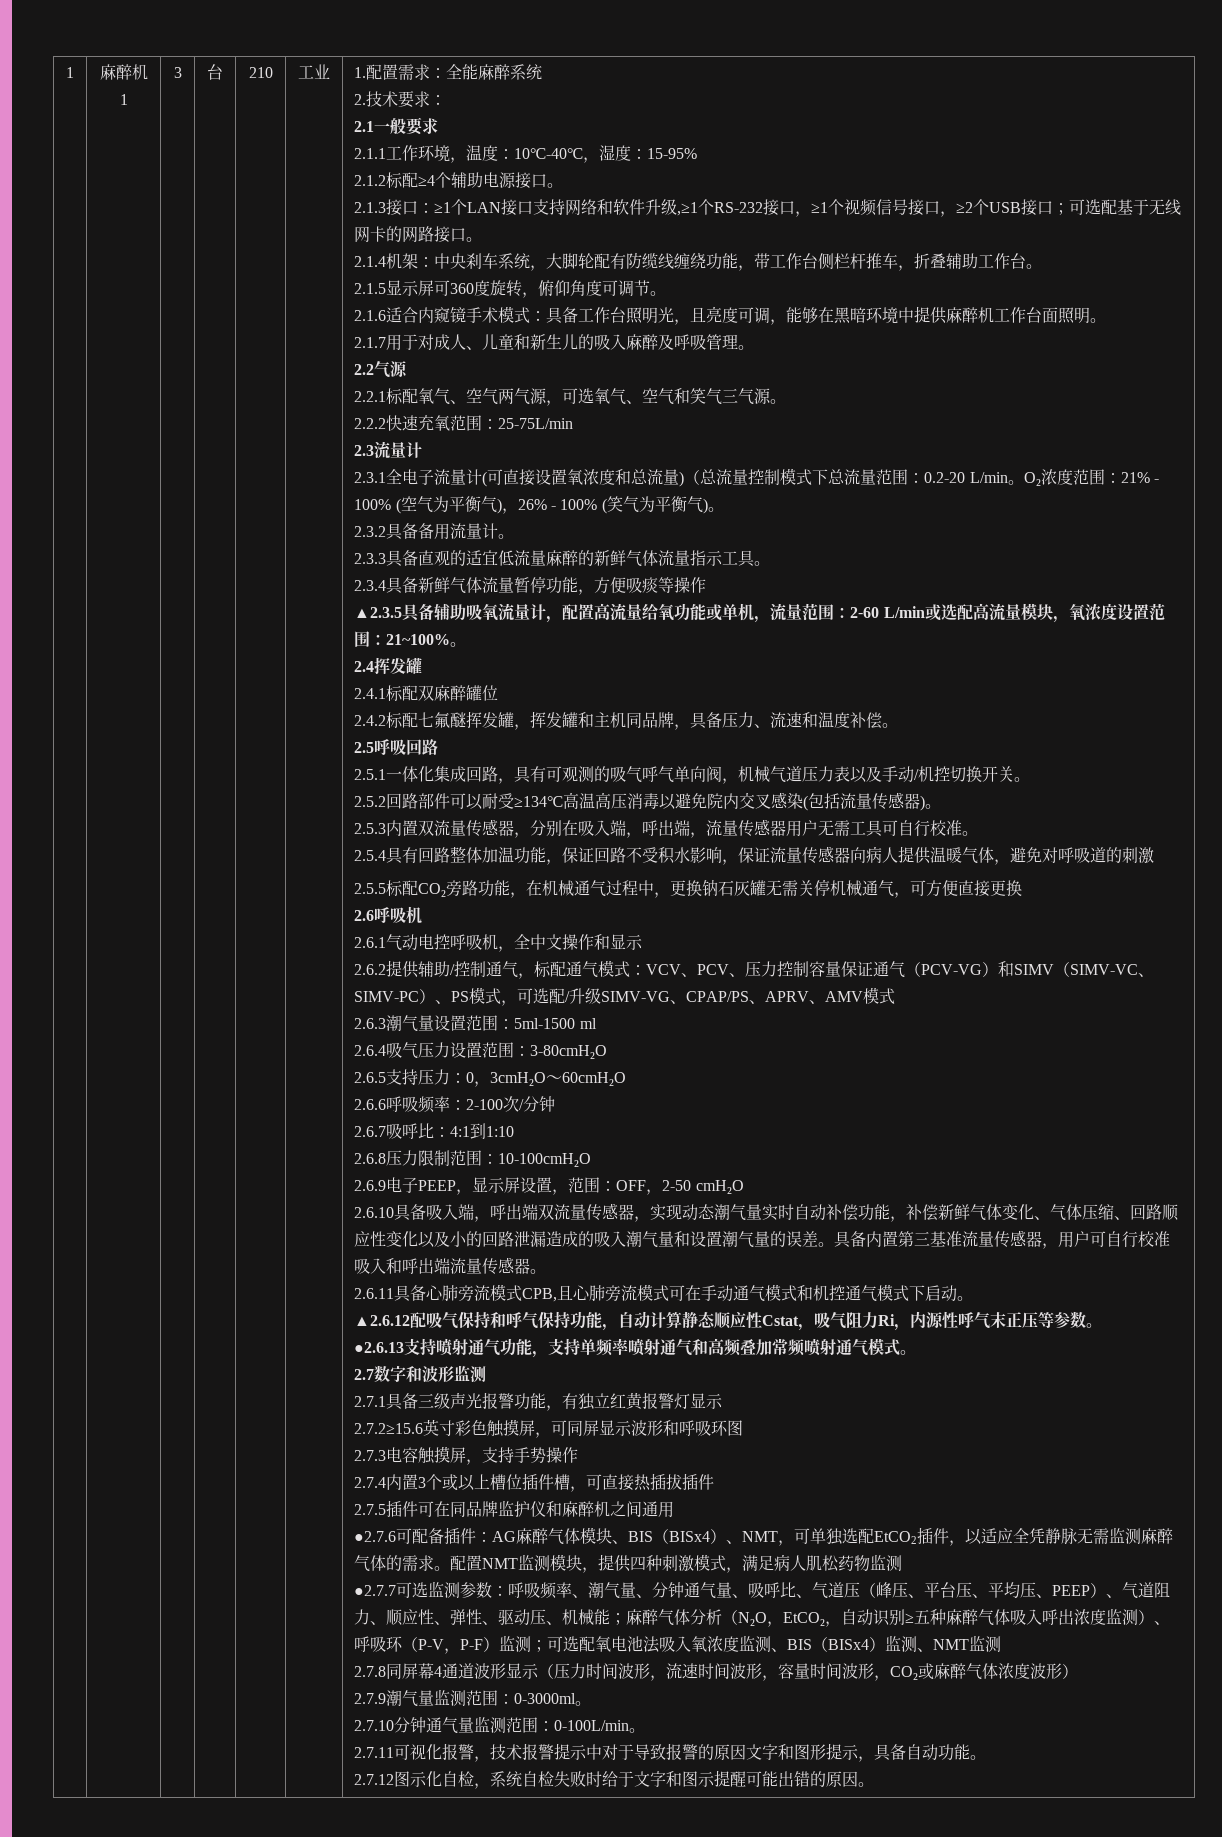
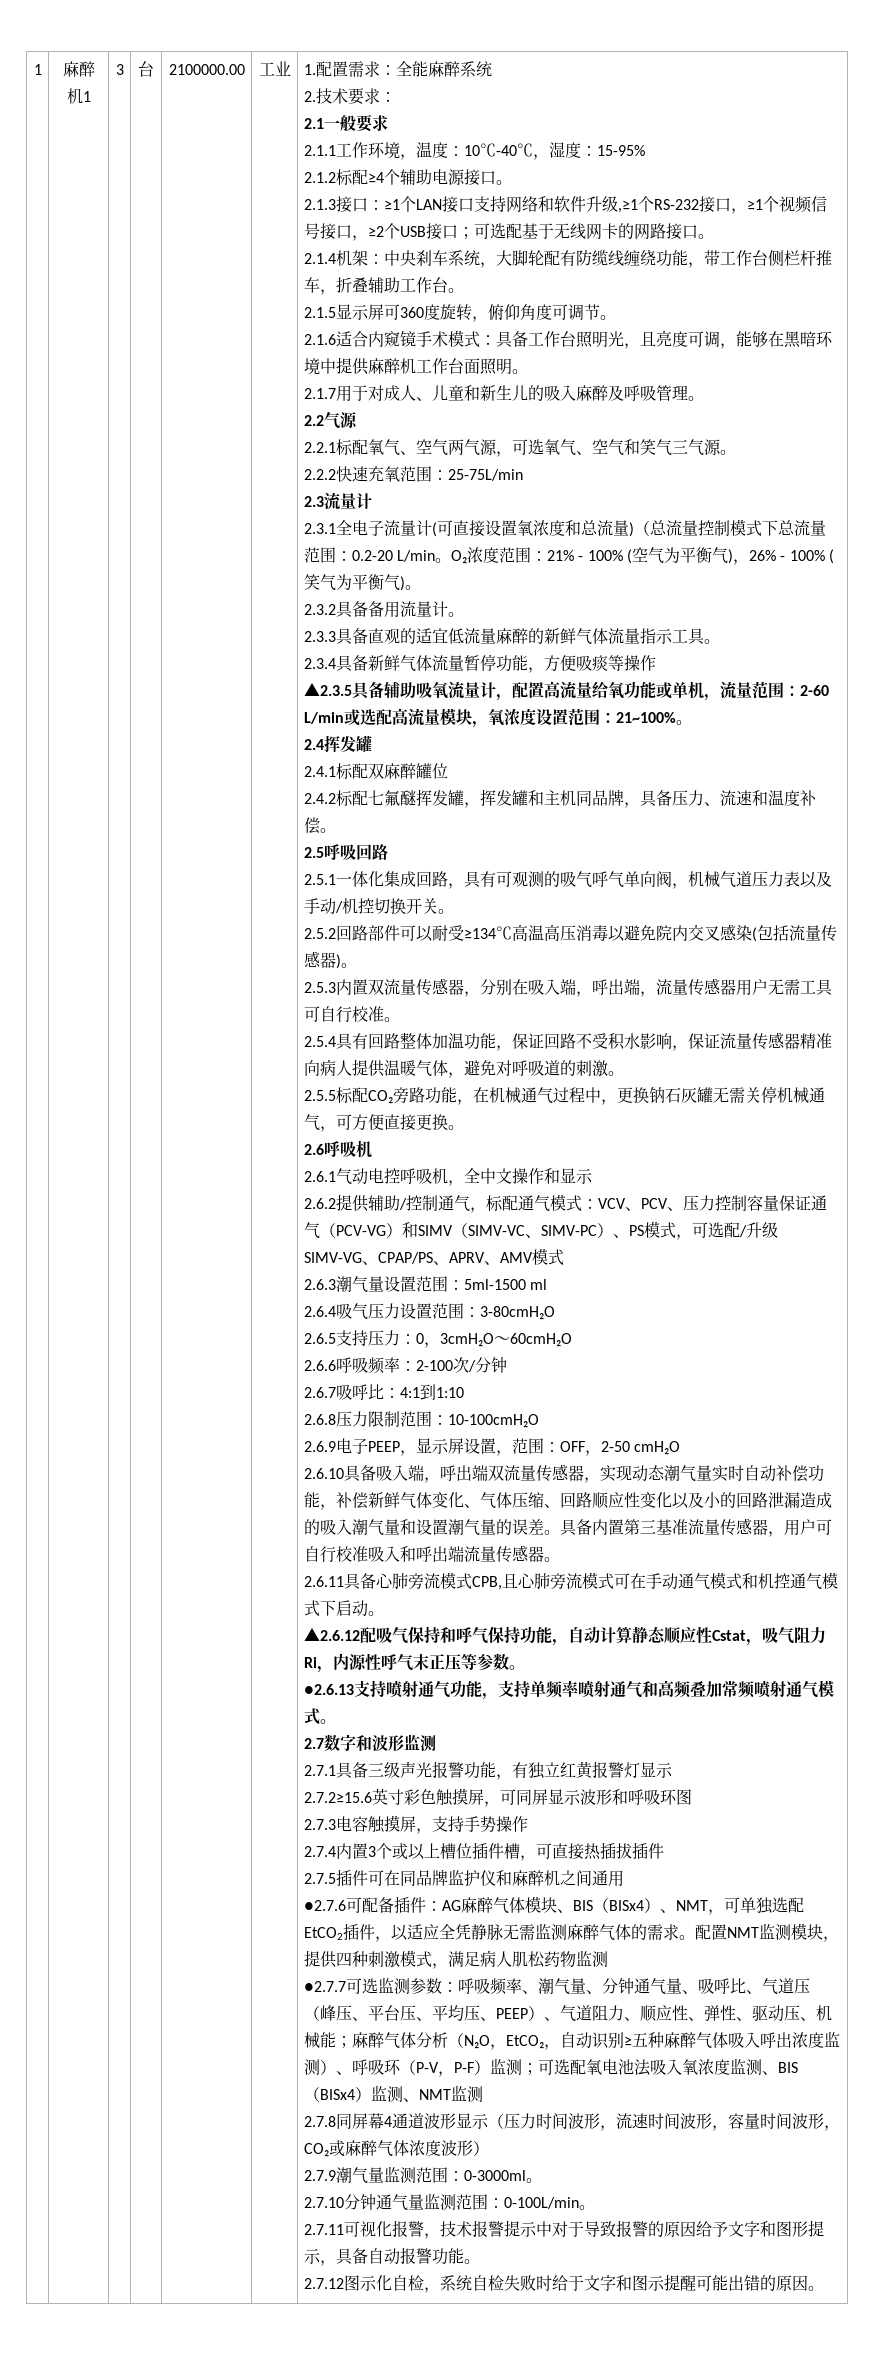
[248,67,273,78] 210 -> [168,64,245,75] 2100000.00
(851, 855) none -> [799,1033,832,1049] 精准
(1155, 855) none -> [607,1071,624,1076] 。
(1023, 888) none -> [447,1125,464,1130] 。
(747, 1752) none -> [695,2221,728,2237] 给予
(939, 1752) none -> [399,2247,432,2264] 报警

